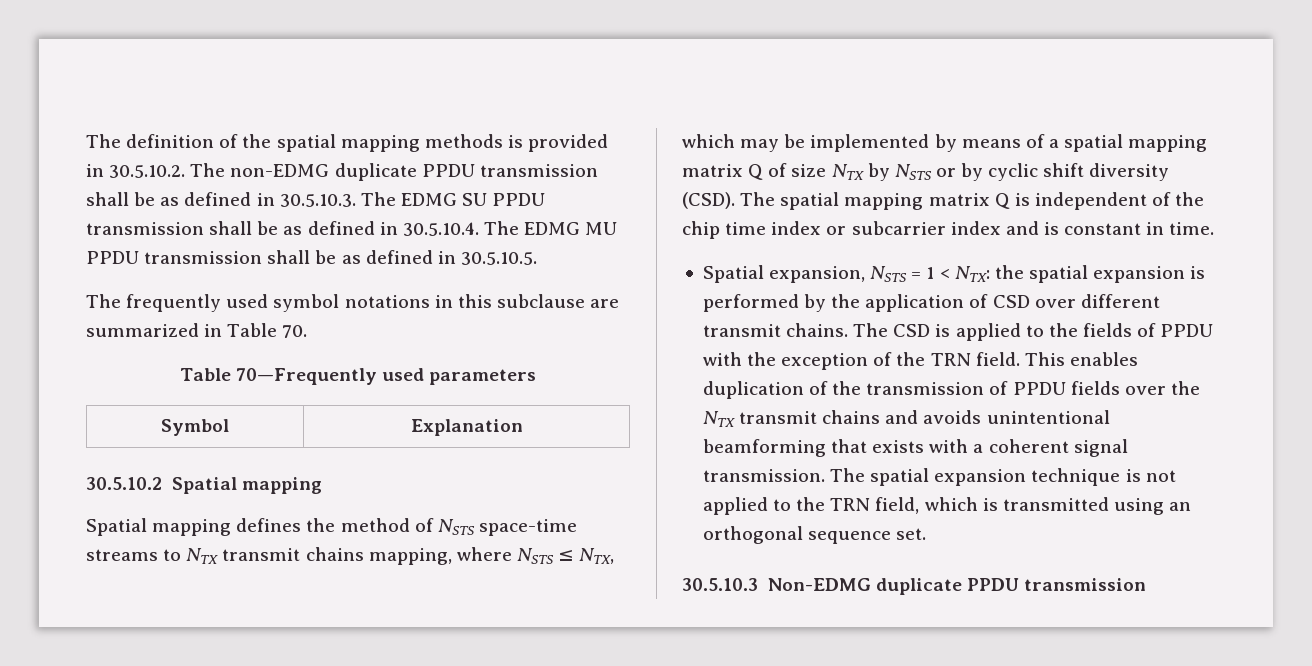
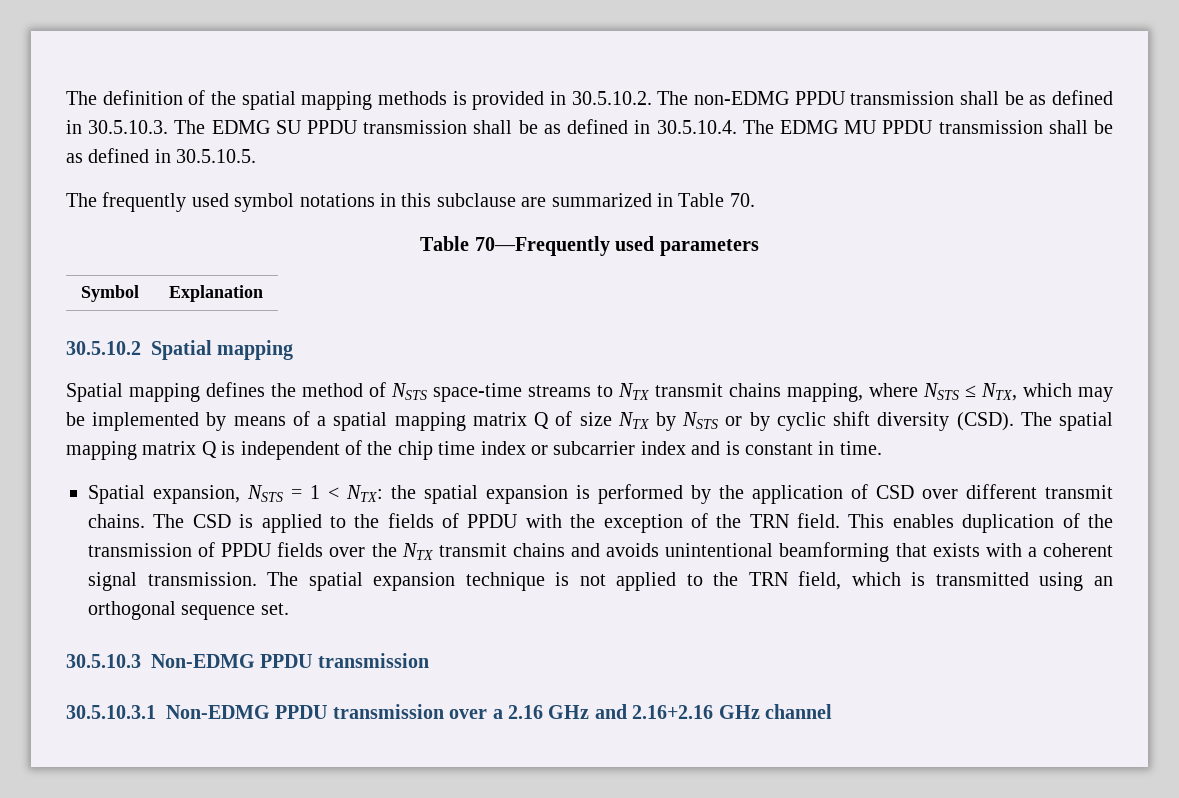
[334,163,417,181] duplicate -> (789, 98) none
[875,578,1146,595] duplicate PPDU transmission -> [260,653,429,668] [66,704,832,719] PPDU transmission // 30.5.10.3.1 Non-EDMG PPDU transmission over a 2.16 GHz and 2.16+2.16 GHz channel

